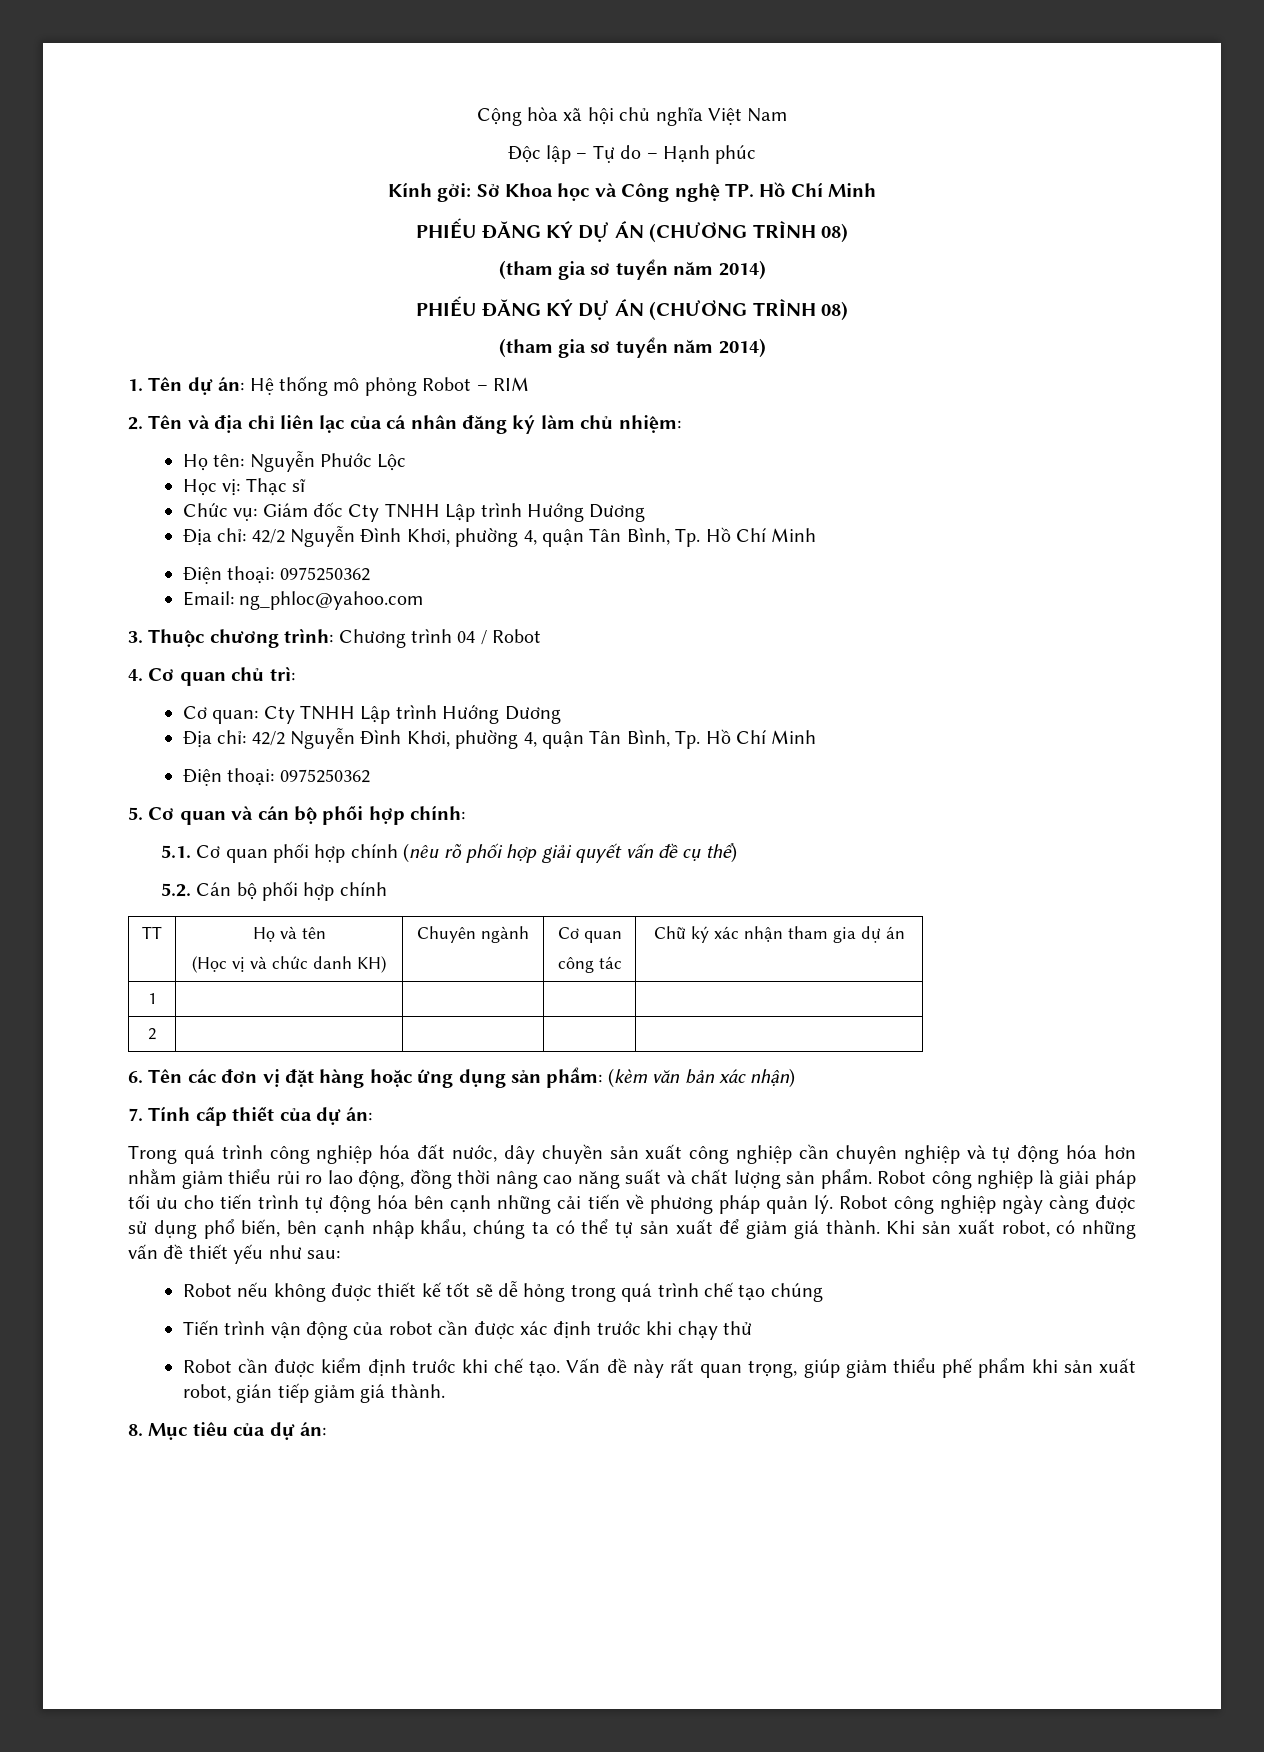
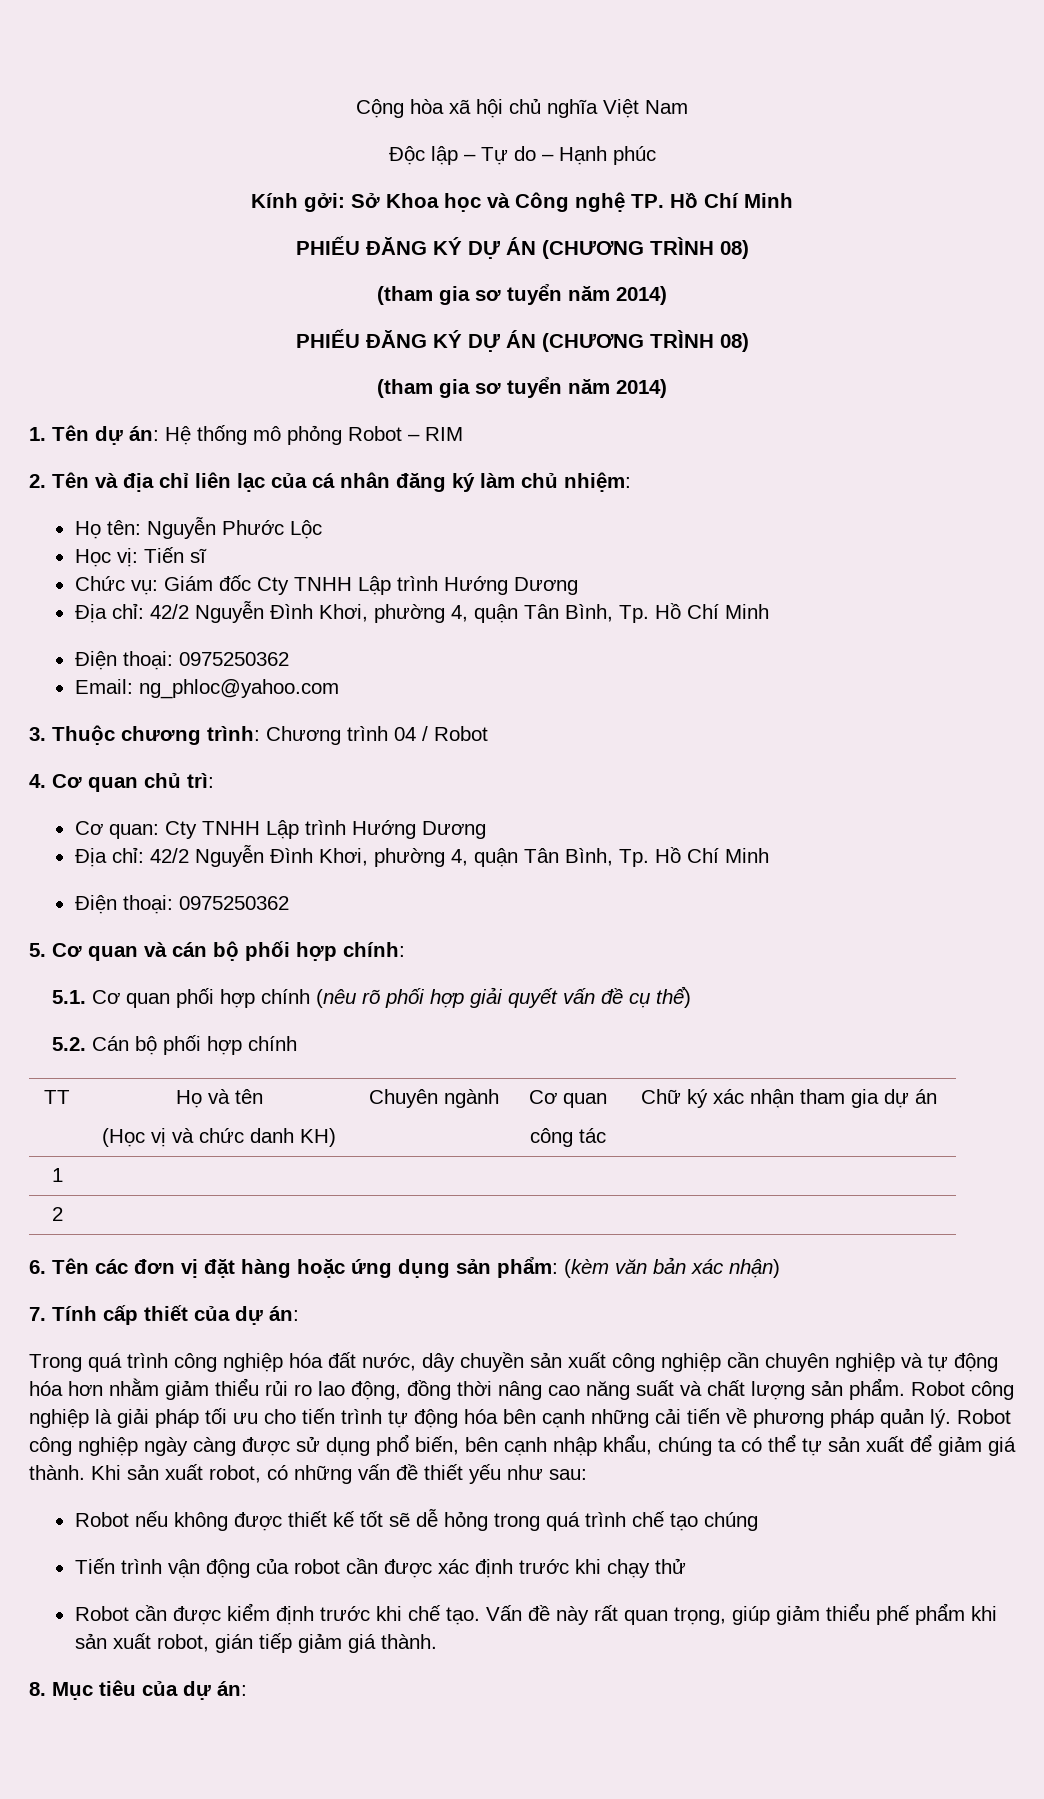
[245,478,287,496] Thạc -> [143,547,184,563] Tiến

